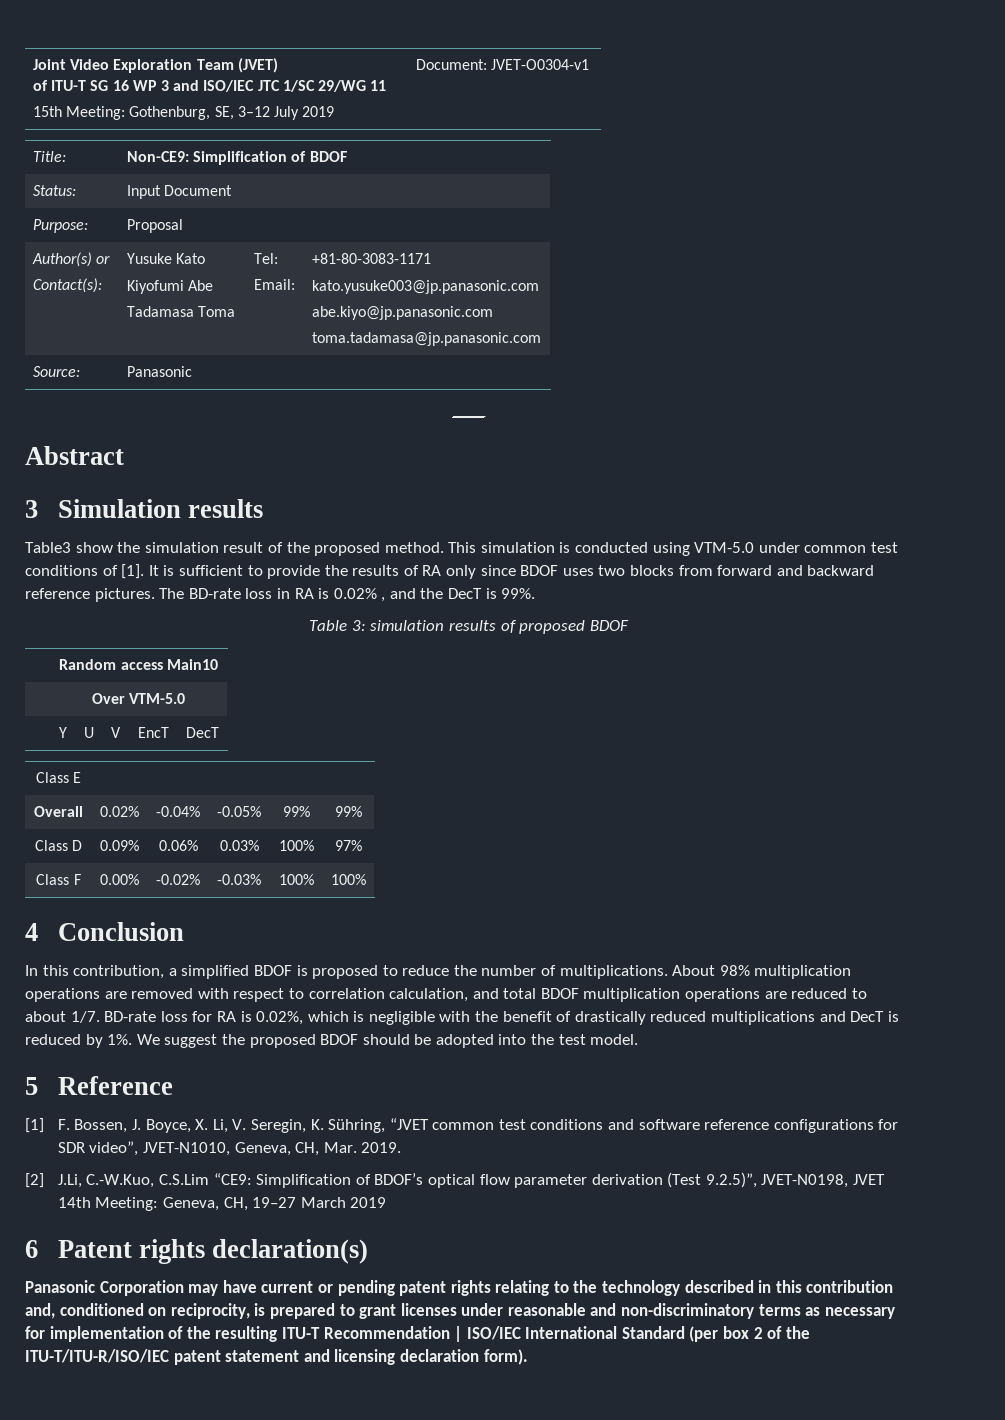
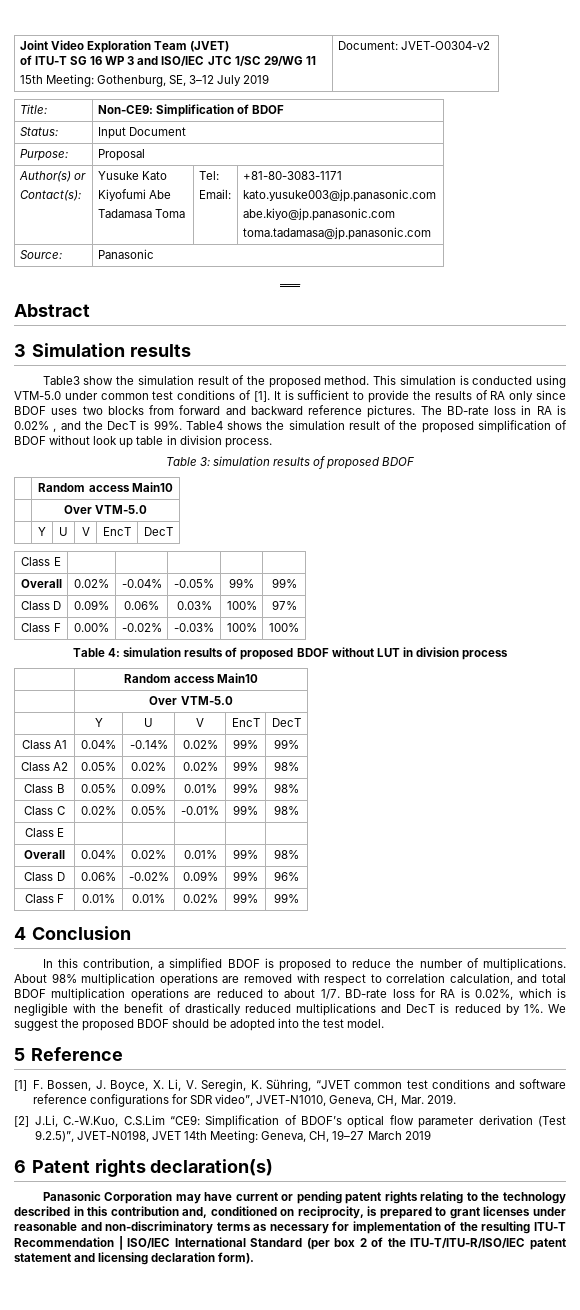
[491,59,590,70] JVET-O0304-v1 -> [400,41,490,50] JVET-O0304-v2
(536, 593) none -> [185,420,567,433] [14,435,272,448] Table4 shows the simulation result of the proposed simplification of BDOF without look up table in division process.
(366, 879) none -> [72,647,509,660] [123,673,259,683] [149,696,233,705] [94,718,103,727] [144,718,153,727] [196,718,204,727] [231,718,260,727] [272,718,301,727] [21,740,68,749] [81,740,116,749] [129,740,168,749] [182,740,218,749] [233,739,258,749] [274,739,299,749] [20,762,69,771] [81,762,116,771] [131,762,166,771] [182,762,218,771] [233,761,258,771] [274,761,299,771] [24,784,65,793] [81,784,116,793] [131,783,166,793] [183,784,217,793] [233,783,258,793] [274,783,299,793] [24,806,65,815] [81,806,116,815] [131,806,166,815] [181,806,219,815] [233,805,258,815] [274,805,299,815] [24,828,65,837] [24,850,65,859] [81,850,116,859] [131,850,166,859] [183,850,217,859] [233,849,258,859] [274,849,299,859] [24,872,65,881] [81,872,116,881] [128,872,169,881] [182,871,218,881] [233,871,258,881] [274,871,299,881] [24,894,65,903] [82,894,115,903] [132,894,165,903] [182,894,218,903] [233,893,258,903] [274,893,299,903] // Table 4: simulation results of proposed BDOF without LUT in division process // | Random access Main10 // | Over VTM-5.0 // | Y | U | V | EncT | DecT // Class A1 | 0.04% | -0.14% | 0.02% | 99% | 99% // Class A2 | 0.05% | 0.02% | 0.02% | 99% | 98% // Class B | 0.05% | 0.09% | 0.01% | 99% | 98% // Class C | 0.02% | 0.05% | -0.01% | 99% | 98% // Class E | | | | | // Overall | 0.04% | 0.02% | 0.01% | 99% | 98% // Class D | 0.06% | -0.02% | 0.09% | 99% | 96% // Class F | 0.01% | 0.01% | 0.02% | 99% | 99%

